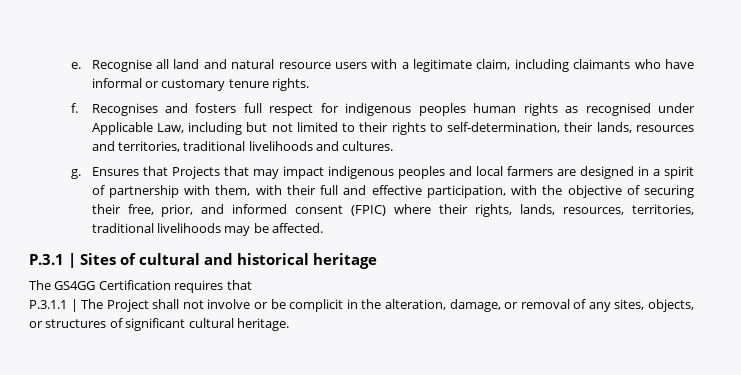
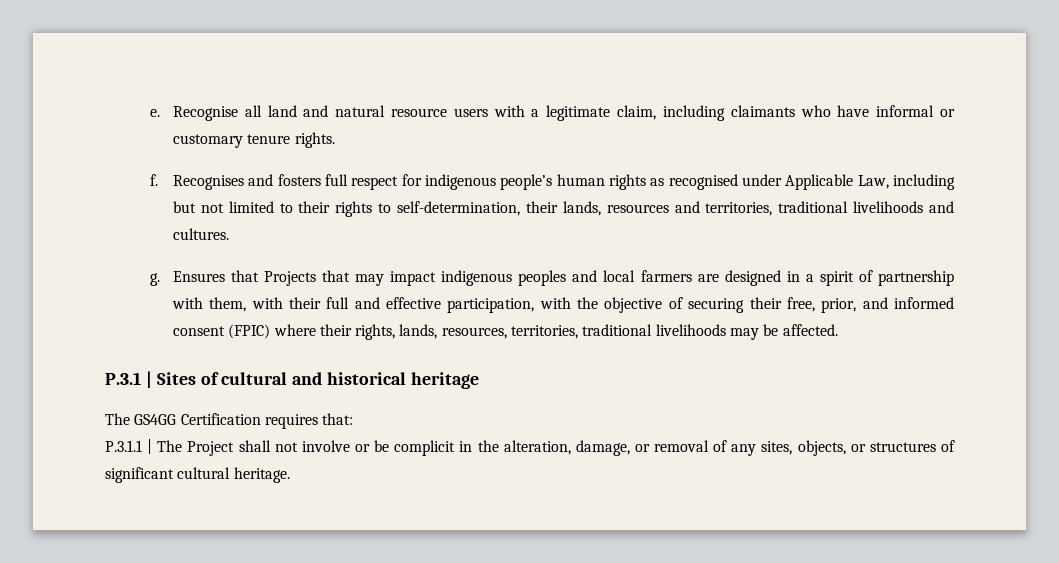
[418,103,466,116] peoples -> [500,174,553,190] people’s
[226,280,252,290] that -> [322,413,354,425] that:

